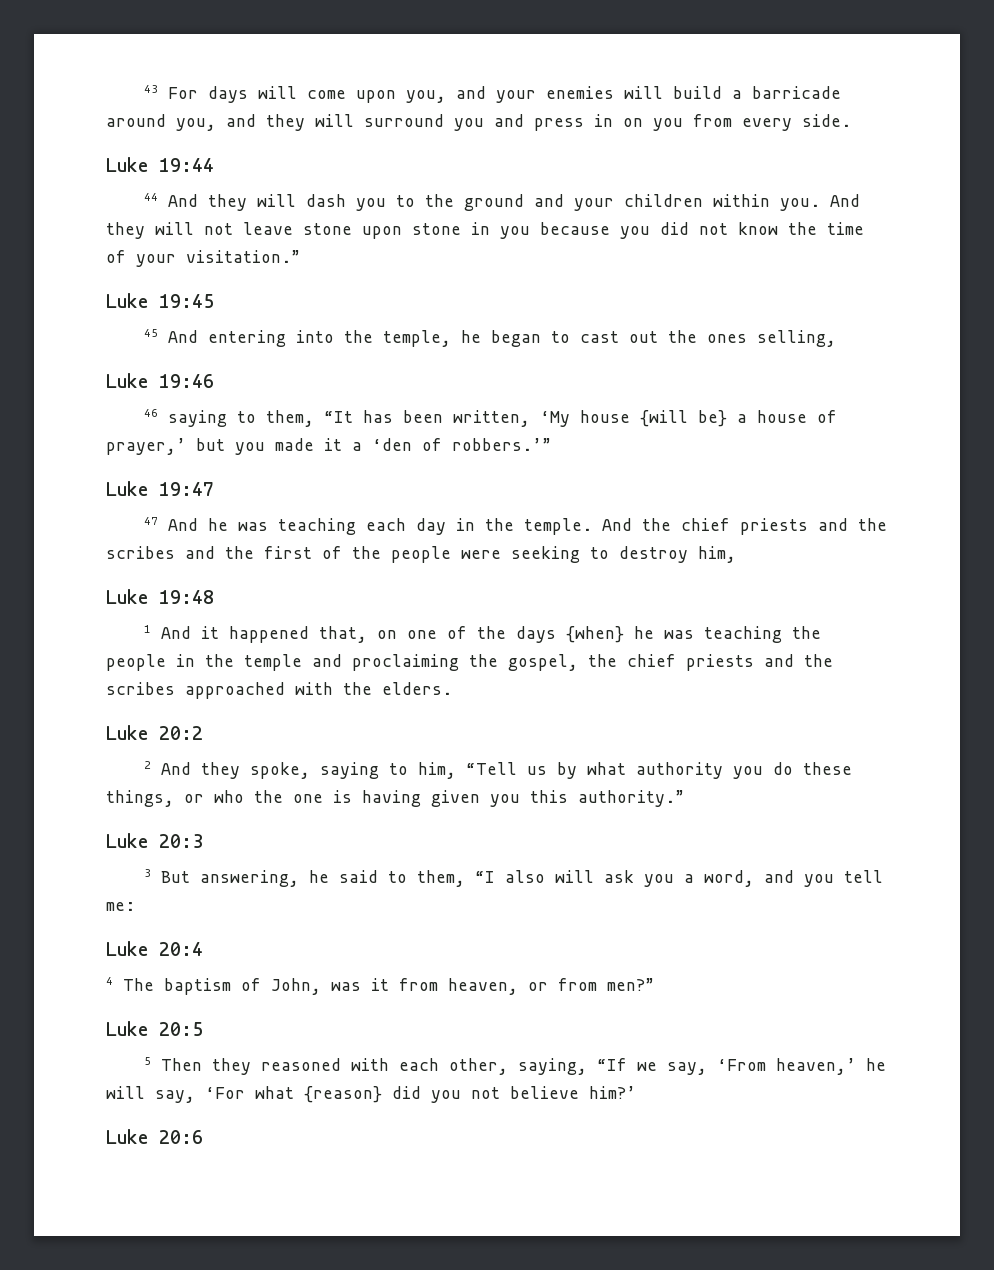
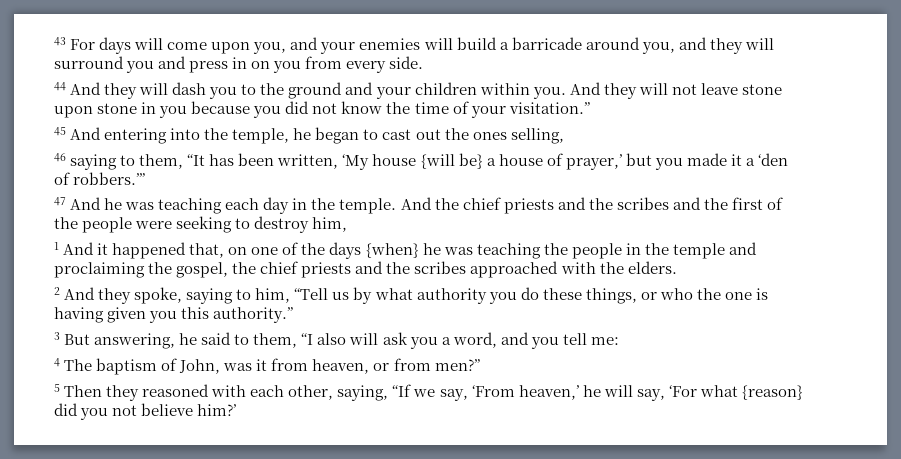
[106,157,214,172] // Luke 19:44 -> (424, 62) none
[106,293,214,308] // Luke 19:45 -> (590, 108) none
[106,373,214,388] // Luke 19:46 -> (564, 136) none
[106,481,214,496] // Luke 19:47 -> (146, 178) none
[106,589,214,604] // Luke 19:48 -> (348, 224) none
[106,725,203,740] // Luke 20:2 -> (677, 267) none
[106,833,203,848] // Luke 20:3 -> (294, 315) none
[106,941,203,956] // Luke 20:4 -> (619, 341) none
[106,1021,203,1036] // Luke 20:5 -> (480, 365) none
[106,1129,203,1144] // Luke 20:6 -> (237, 410) none

